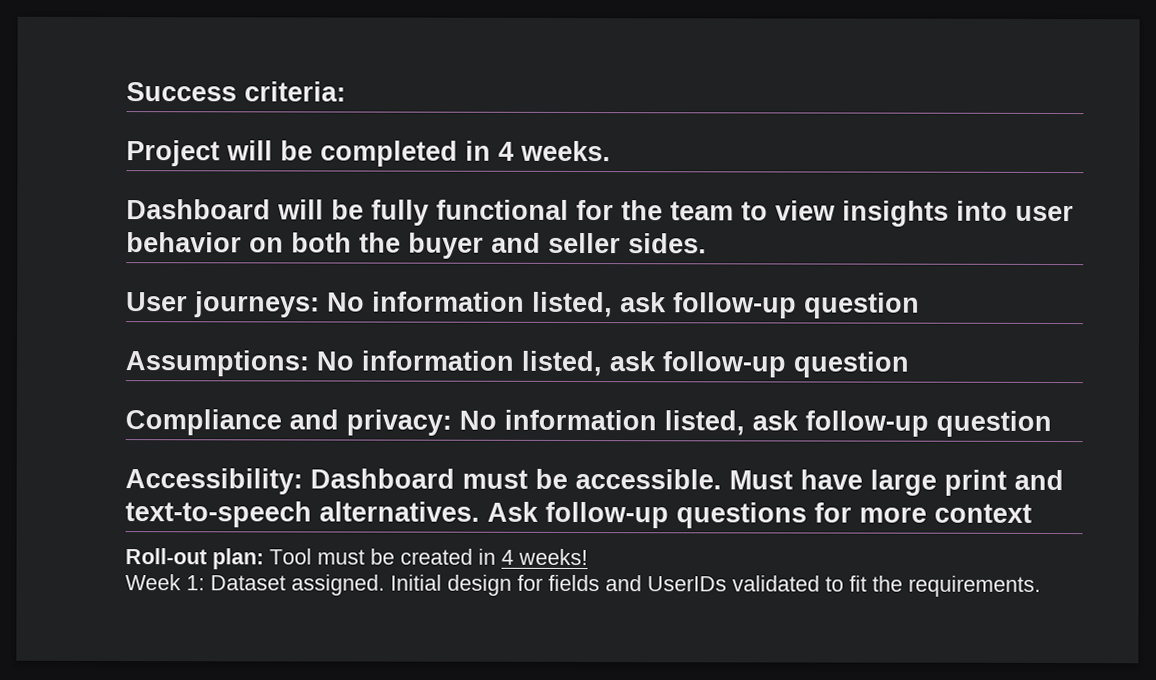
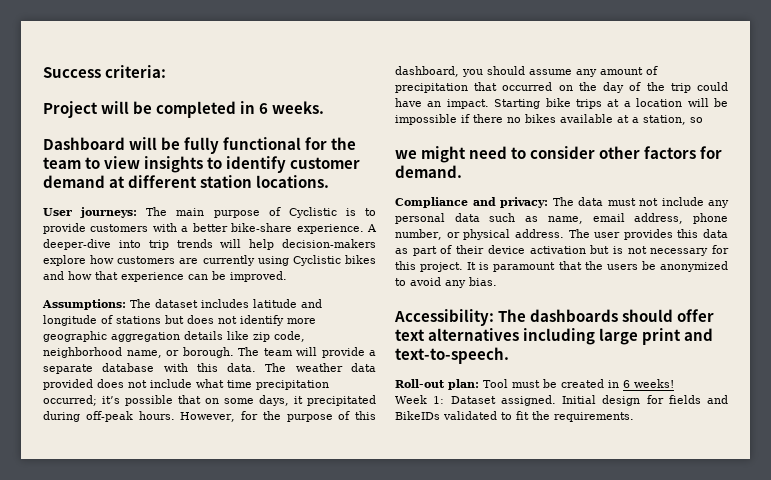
[498,141,514,161] 4 -> [259,103,269,114] 6
[956,200,1074,222] [126,232,707,259] [126,291,920,319] [125,350,909,378] [125,409,1052,437] [125,468,1064,496] [125,501,1032,529] into user behavior on both the buyer and seller sides. // User journeys: No information listed, ask follow-up question // Assumptions: No information listed, ask follow-up question // Compliance and privacy: No information listed, ask follow-up question // Accessibility: Dashboard must be accessible. Must have large print and text-to-speech alternatives. Ask follow-up questions for more context -> [207,156,361,173] [43,175,330,188] [43,207,376,218] [43,223,377,234] [43,239,376,250] [43,255,376,266] [43,271,287,282] [42,299,322,310] [43,315,316,326] [43,331,305,342] [43,347,376,358] [43,363,376,374] [43,379,329,390] [43,395,376,406] [43,411,376,422] [395,66,658,77] [395,82,728,93] [395,98,728,109] [395,114,703,125] [395,146,723,163] [395,165,462,178] [395,197,729,208] [395,213,728,224] [395,229,728,240] [395,245,729,256] [395,261,728,272] [395,277,497,288] [394,309,715,326] [395,328,714,345] [395,347,509,364] to identify customer demand at different station locations. // User journeys: The main purpose of Cyclistic is to provide customers with a better bike-share experience. A deeper-dive into trip trends will help decision-makers explore how customers are currently using Cyclistic bikes and how that experience can be improved. // Assumptions: The dataset includes latitude and longitude of stations but does not identify more geographic aggregation details like zip code, neighborhood name, or borough. The team will provide a separate database with this data. The weather data provided does not include what time precipitation occurred; it’s possible that on some days, it precipitated during off-peak hours. However, for the purpose of this dashboard, you should assume any amount of precipitation that occurred on the day of the trip could have an impact. Starting bike trips at a location will be impossible if there no bikes available at a station, so // we might need to consider other factors for demand. // Compliance and privacy: The data must not include any personal data such as name, email address, phone number, or physical address. The user provides this data as part of their device activation but is not necessary for this project. It is paramount that the users be anonymized to avoid any bias. // Accessibility: The dashboards should offer text alternatives including large print and text-to-speech.
[501,549,514,565] 4 -> [623,380,630,388] 6
[647,576,727,592] UserIDs -> [395,411,440,420] BikeIDs

